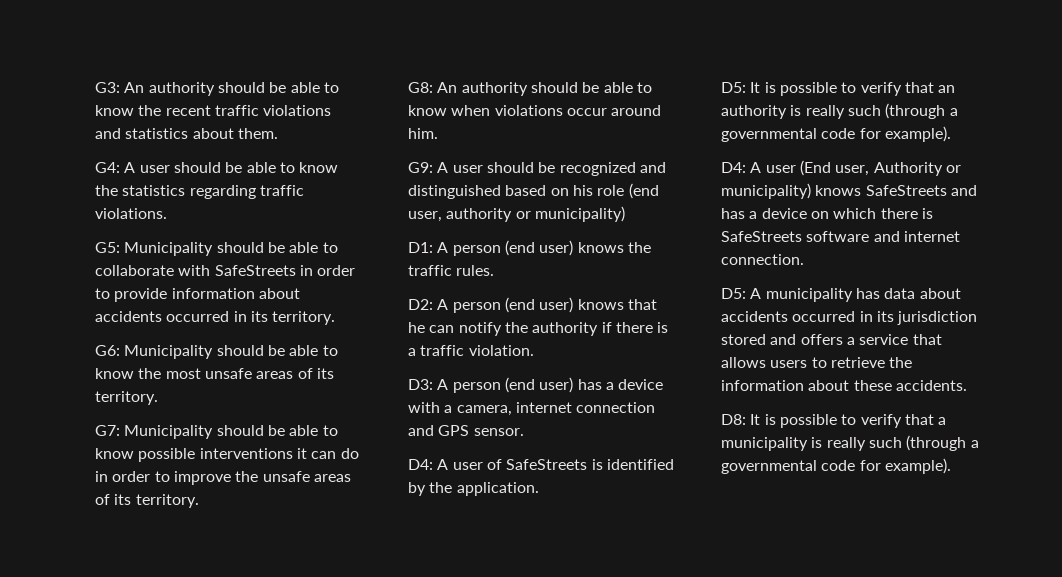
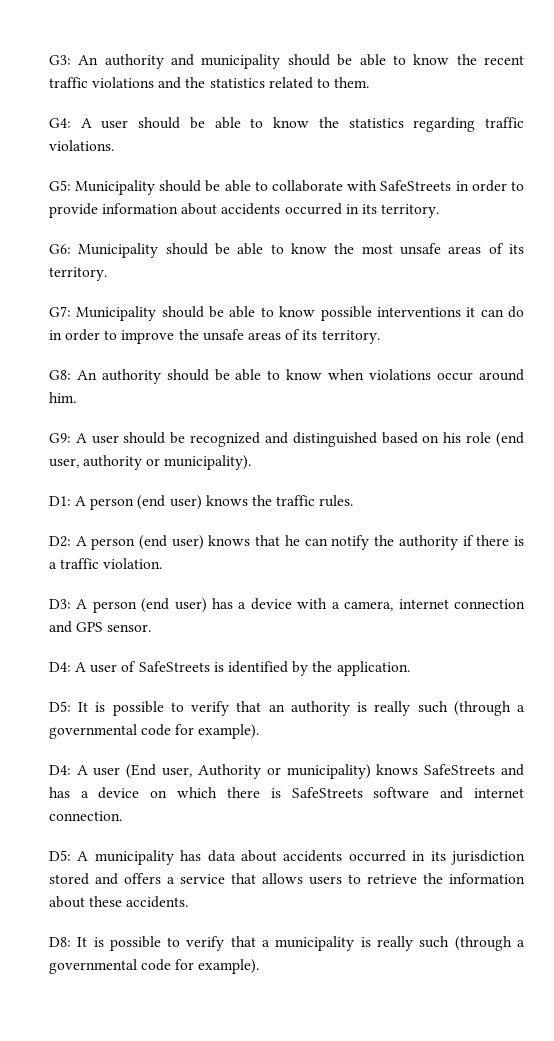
(215, 89) none -> [170,54,281,69] and municipality
[125,128,234,139] statistics about -> [185,77,330,89] the statistics related to
[534,206,625,222] municipality) -> [164,455,252,470] municipality).

